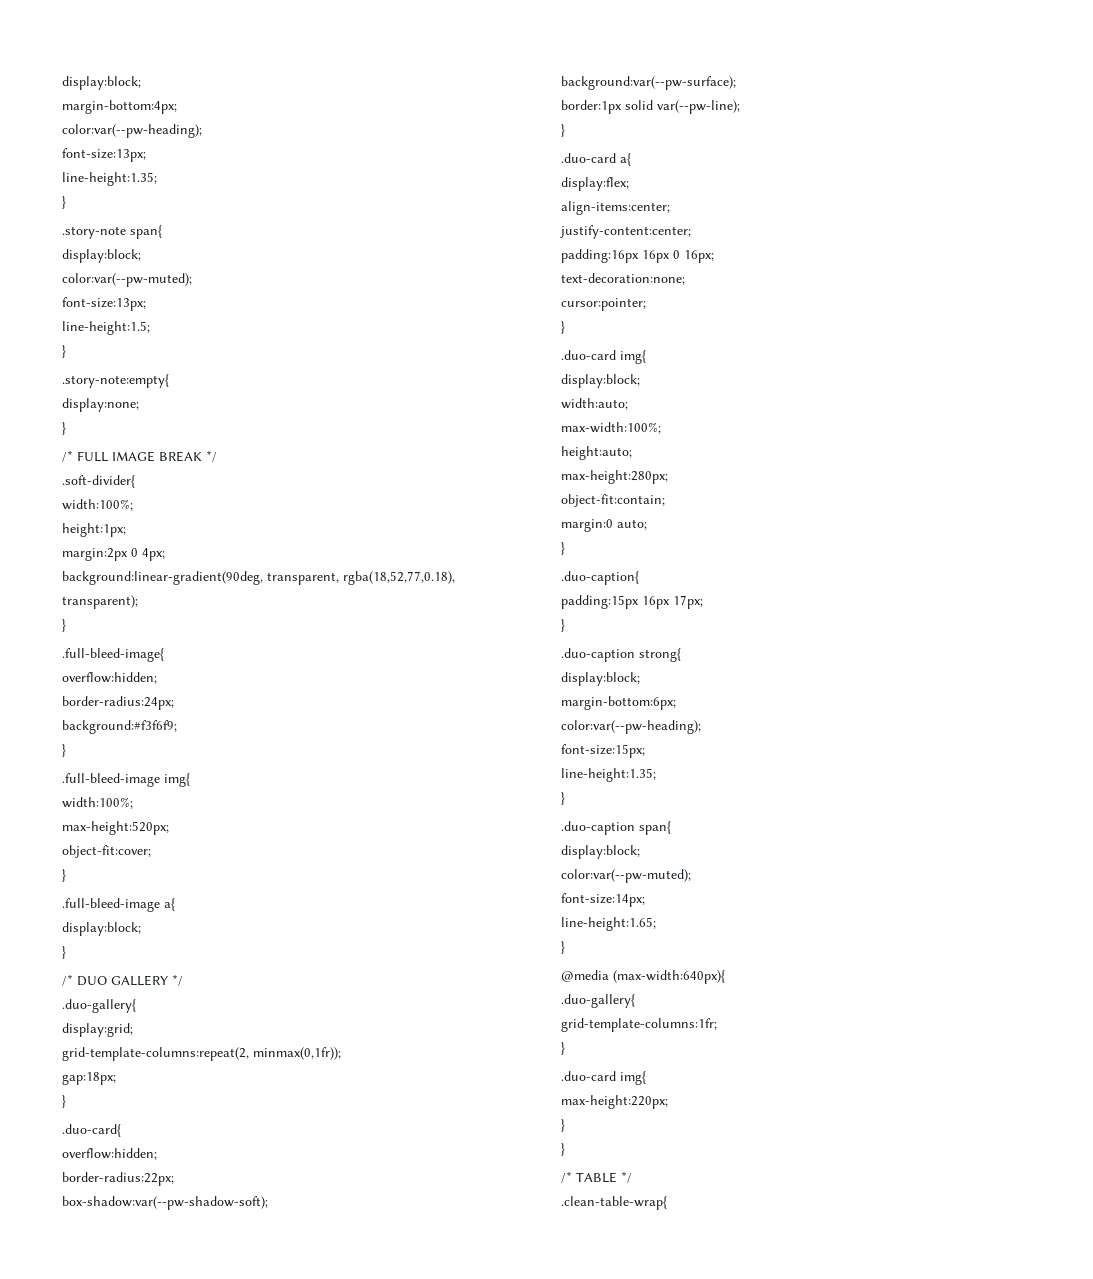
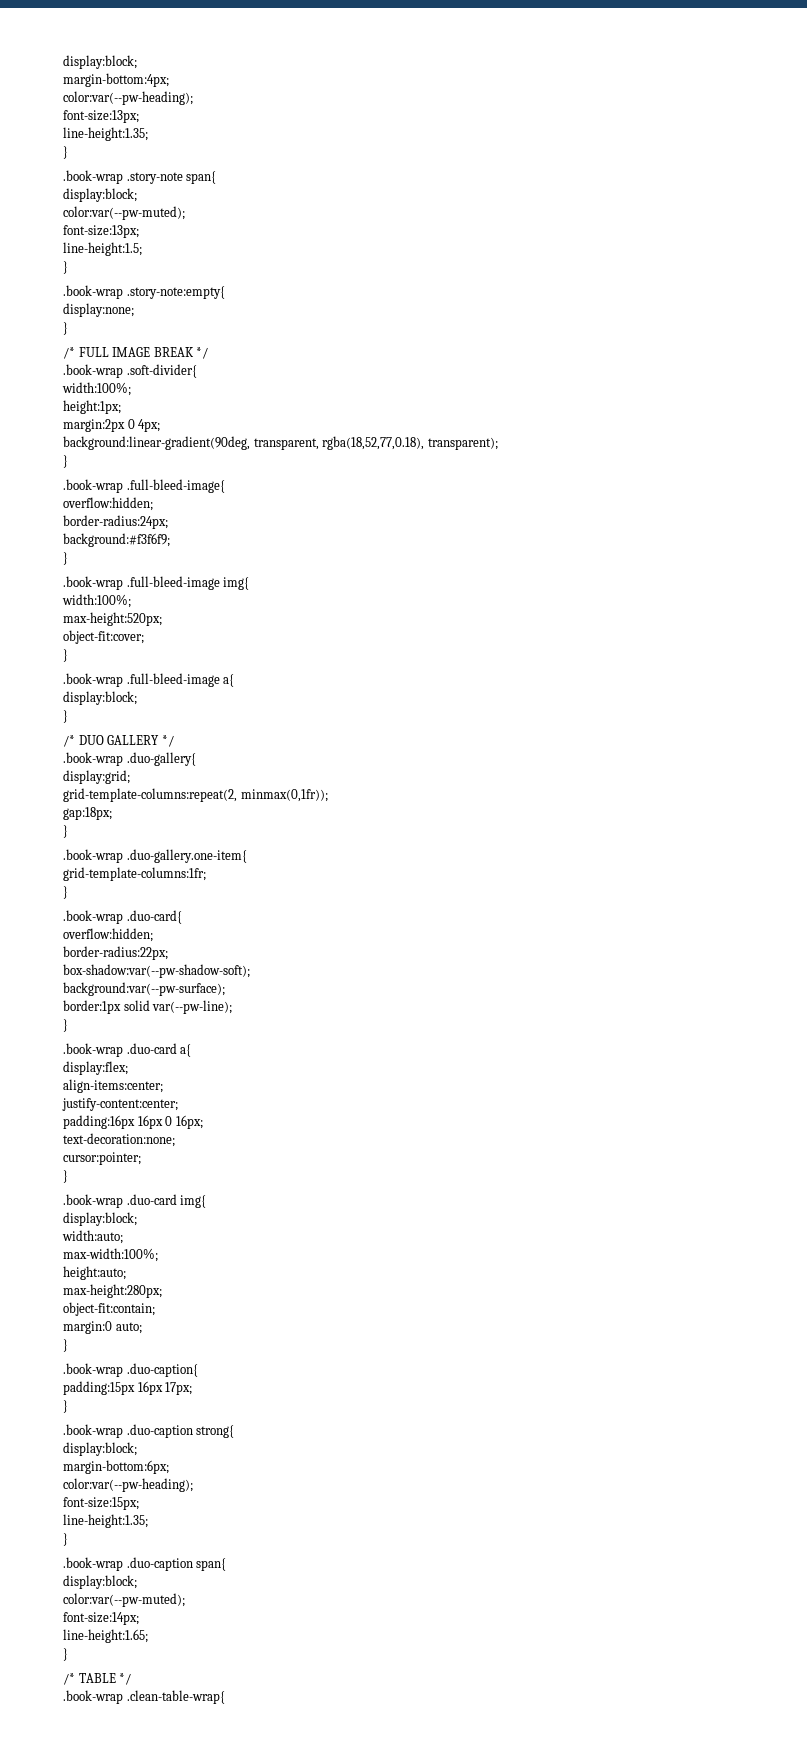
(66, 202) none -> [63,170,123,184] .book-wrap
(66, 351) none -> [63,285,123,299] .book-wrap
(217, 456) none -> [63,364,123,378] .book-wrap
(66, 625) none -> [63,479,123,493] .book-wrap
(66, 750) none -> [63,576,123,590] .book-wrap
(66, 875) none -> [63,673,123,687] .book-wrap
(183, 980) none -> [63,752,123,766] .book-wrap
(66, 1101) none -> [63,849,247,863] [63,867,206,881] [63,886,68,899] [63,910,123,924] .book-wrap .duo-gallery.one-item{ // grid-template-columns:1fr; // } // .book-wrap
(565, 130) none -> [63,1043,123,1057] .book-wrap
(565, 327) none -> [63,1194,123,1208] .book-wrap
(565, 548) none -> [63,1363,123,1377] .book-wrap
(565, 625) none -> [63,1424,123,1438] .book-wrap
(565, 798) none -> [63,1557,123,1571] .book-wrap
[561,970,725,984] [561,994,635,1008] [561,1018,717,1032] [561,1042,565,1055] [561,1071,646,1085] [561,1095,668,1109] [561,1119,565,1132] [561,1143,565,1156] // @media (max-width:640px){ // .duo-gallery{ // grid-template-columns:1fr; // } // .duo-card img{ // max-height:220px; // } // } -> (68, 1654) none
(632, 1177) none -> [63,1690,123,1704] .book-wrap

